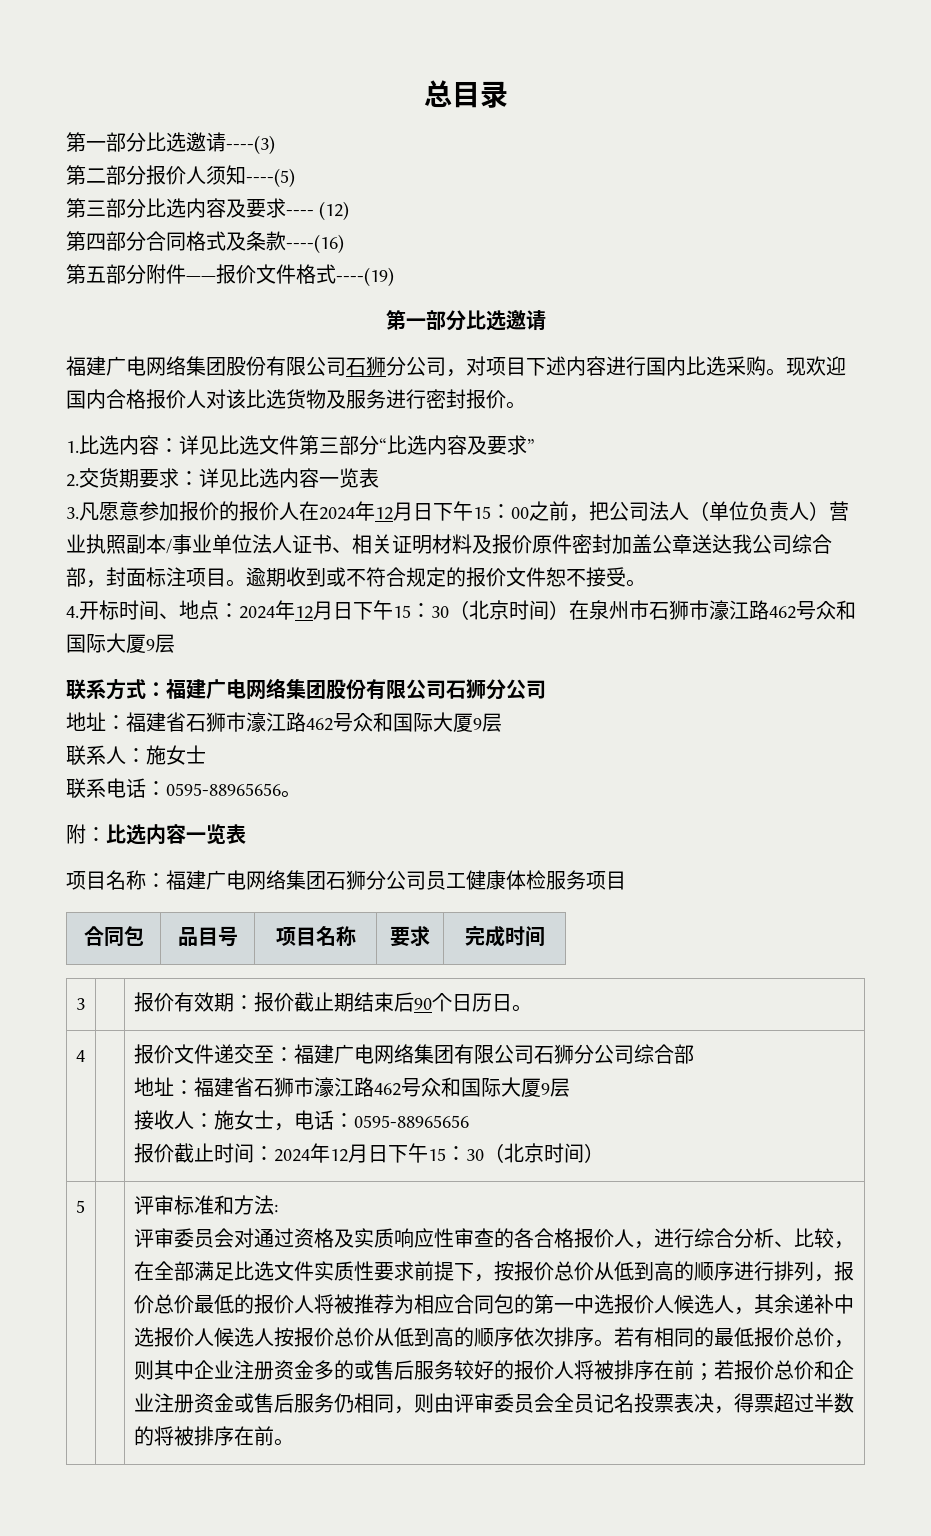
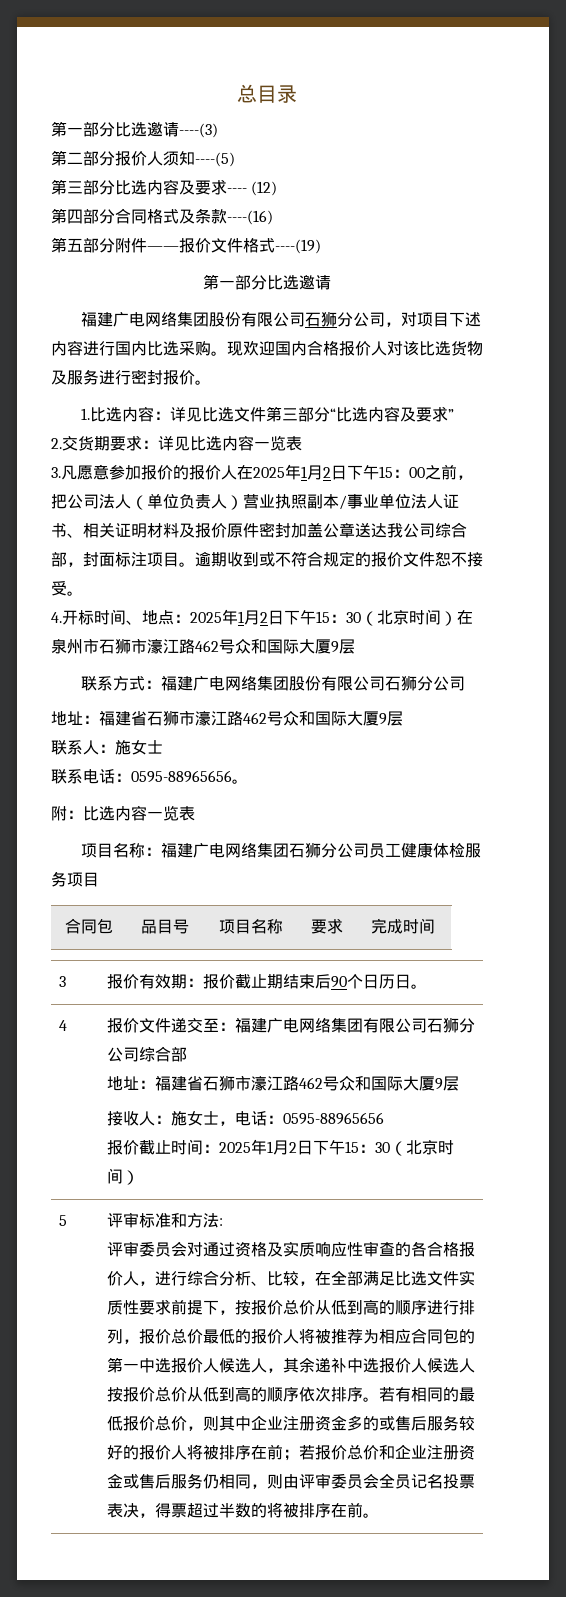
[319,501,413,521] 2024年12月 -> [253,464,331,480] 2025年1月2
[239,600,333,620] 2024年12月 -> [190,609,268,625] 2025年1月2
[273,1143,368,1163] 2024年12月 -> [218,1139,297,1155] 2025年1月2

